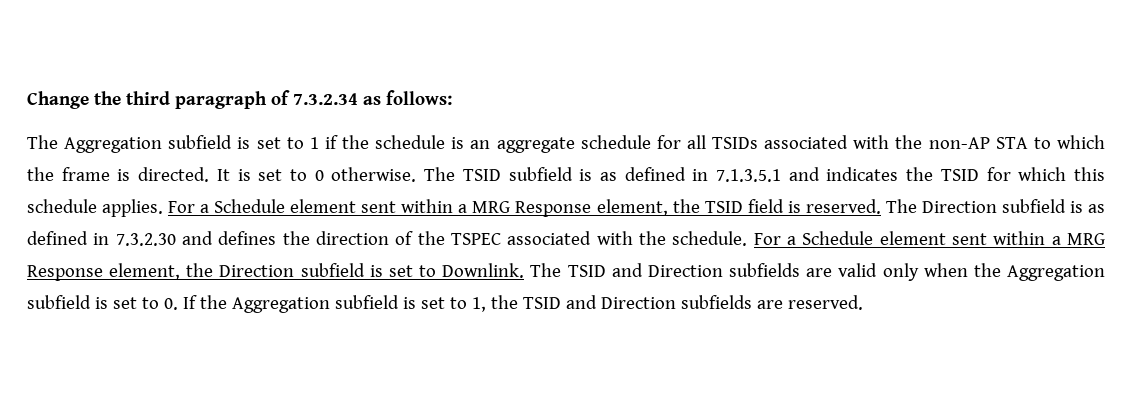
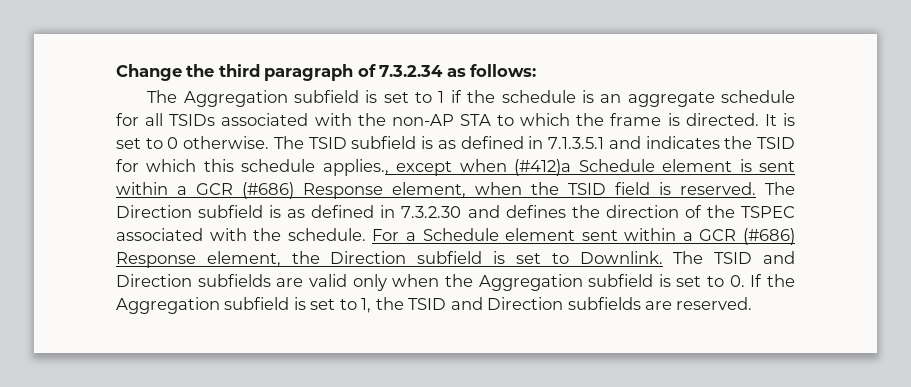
[102,199,668,217] applies. For a Schedule element sent within a MRG Response element, -> [322,159,796,176] [116,182,522,199] applies., except when (#412)a Schedule element is sent within a GCR (#686) Response element, when
[1067,233,1106,245] MRG -> [699,228,795,245] GCR (#686)

